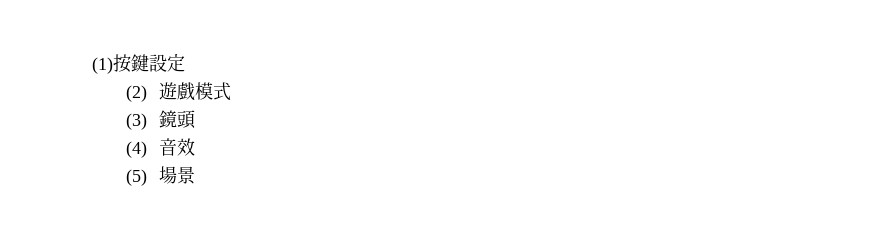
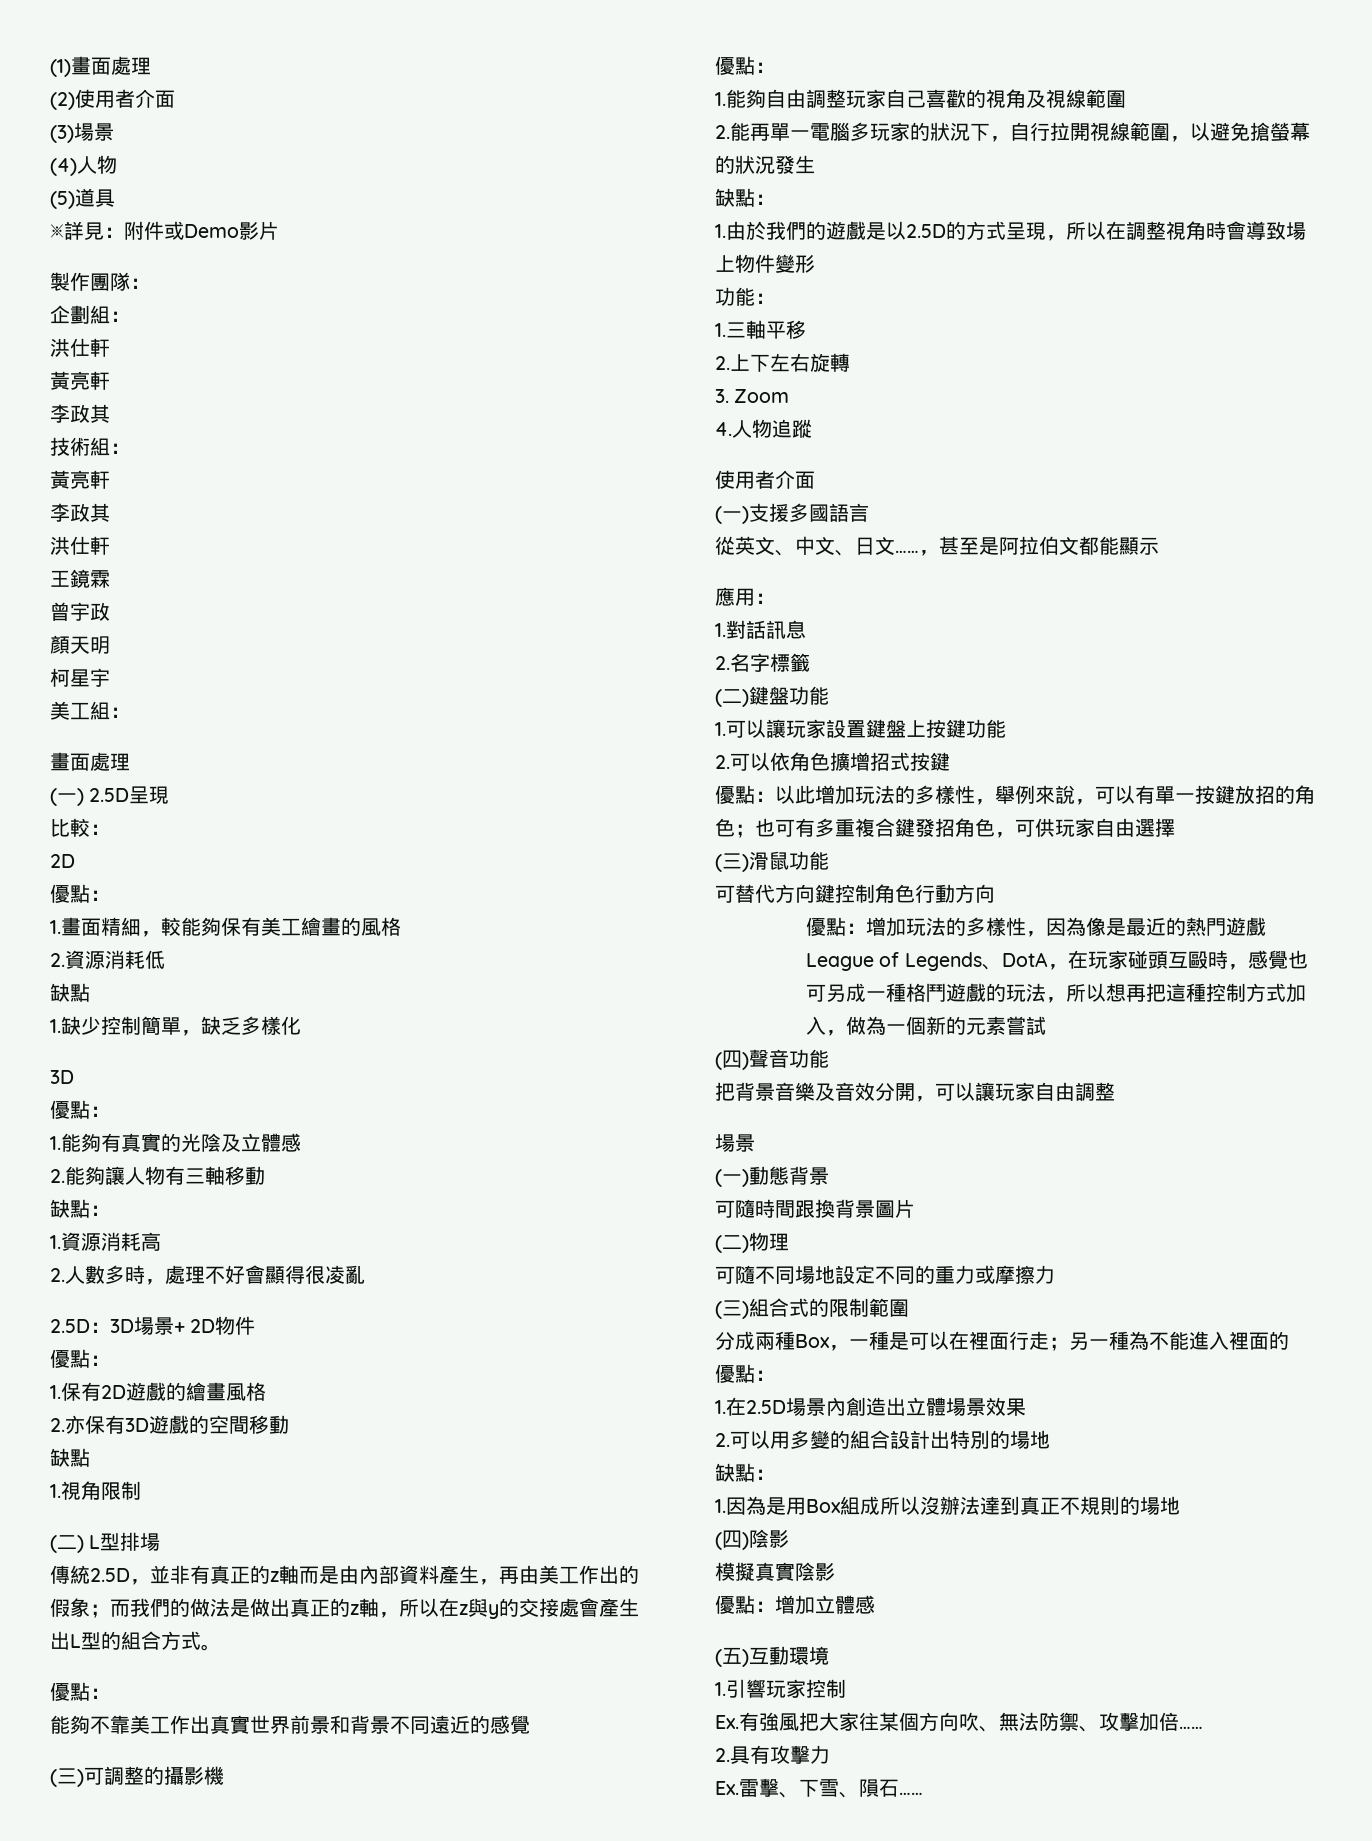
[113,53,185,73] [125,82,232,102] [125,110,197,130] [125,138,196,158] [125,166,196,186] 按鍵設定 // (2)遊戲模式 // (3)鏡頭 // (4)音效 // (5)場景 -> [71,56,151,75] [50,89,175,110] [50,123,114,143] [50,155,117,176] [50,188,115,209] [50,221,279,240] [50,272,150,291] [50,305,130,324] [50,338,110,357] [50,371,110,390] [50,404,110,423] [50,437,130,456] [50,470,110,489] [50,503,110,522] [50,536,110,555] [50,569,110,588] [50,602,110,621] [50,635,110,654] [50,668,110,687] [50,701,130,720] [50,752,130,771] [50,786,170,806] [50,818,110,837] [50,854,75,868] [50,884,110,903] [50,917,401,937] [50,950,165,969] [50,983,90,1002] [50,1016,301,1036] [50,1070,74,1084] [50,1100,110,1119] [50,1133,301,1152] [50,1166,265,1185] [50,1199,110,1218] [50,1232,161,1251] [50,1265,365,1285] [50,1316,256,1335] [50,1349,110,1368] [50,1382,266,1401] [50,1415,289,1434] [50,1448,90,1467] [50,1481,141,1500] [50,1532,161,1553] [50,1565,639,1585] [50,1598,639,1619] [50,1631,221,1651] [50,1682,110,1701] [50,1715,530,1734] [50,1766,224,1787] [715,56,775,75] [715,89,1126,108] [715,122,1310,142] [715,155,815,174] [715,188,775,207] [715,221,1306,241] [715,254,815,273] [715,287,775,306] [715,320,806,339] [715,353,850,372] [715,389,790,403] [715,419,812,438] [715,470,815,489] [715,503,869,524] [715,536,1159,556] [715,587,775,606] [715,620,806,639] [715,653,810,672] [715,686,829,707] [715,719,1006,738] [715,752,950,771] [715,785,1315,805] [715,818,1175,838] [715,851,829,872] [715,884,995,903] [806,917,1267,937] [806,950,1308,971] [806,983,1307,1003] [806,1016,1047,1036] [715,1049,829,1070] [715,1082,1115,1102] [715,1134,755,1152] [715,1166,829,1187] [715,1199,915,1218] [715,1232,789,1253] [715,1265,1055,1284] [715,1298,909,1319] [715,1331,1289,1351] [715,1364,775,1383] [715,1397,1026,1416] [715,1430,1050,1449] [715,1463,775,1482] [715,1496,1180,1515] [715,1529,789,1550] [715,1562,835,1581] [715,1595,875,1615] [715,1646,829,1667] [715,1679,846,1698] [715,1712,1203,1732] [715,1745,830,1764] [715,1778,923,1798] 畫面處理 // (2)使用者介面 // (3)場景 // (4)人物 // (5)道具 // ※詳見：附件或Demo影片 // 製作團隊： // 企劃組： // 洪仕軒 // 黃亮軒 // 李政其 // 技術組： // 黃亮軒 // 李政其 // 洪仕軒 // 王鏡霖 // 曾宇政 // 顏天明 // 柯星宇 // 美工組： // 畫面處理 // (一) 2.5D呈現 // 比較： // 2D // 優點： // 1.畫面精細，較能夠保有美工繪畫的風格 // 2.資源消耗低 // 缺點 // 1.缺少控制簡單，缺乏多樣化 // 3D // 優點： // 1.能夠有真實的光陰及立體感 // 2.能夠讓人物有三軸移動 // 缺點： // 1.資源消耗高 // 2.人數多時，處理不好會顯得很凌亂 // 2.5D：3D場景+ 2D物件 // 優點： // 1.保有2D遊戲的繪畫風格 // 2.亦保有3D遊戲的空間移動 // 缺點 // 1.視角限制 // (二) L型排場 // 傳統2.5D，並非有真正的z軸而是由內部資料產生，再由美工作出的假象；而我們的做法是做出真正的z軸，所以在z與y的交接處會產生出L型的組合方式。 // 優點： // 能夠不靠美工作出真實世界前景和背景不同遠近的感覺 // (三)可調整的攝影機 // 優點： // 1.能夠自由調整玩家自己喜歡的視角及視線範圍 // 2.能再單一電腦多玩家的狀況下，自行拉開視線範圍，以避免搶螢幕的狀況發生 // 缺點： // 1.由於我們的遊戲是以2.5D的方式呈現，所以在調整視角時會導致場上物件變形 // 功能： // 1.三軸平移 // 2.上下左右旋轉 // 3. Zoom // 4.人物追蹤 // 使用者介面 // (一)支援多國語言 // 從英文、中文、日文……，甚至是阿拉伯文都能顯示 // 應用： // 1.對話訊息 // 2.名字標籤 // (二)鍵盤功能 // 1.可以讓玩家設置鍵盤上按鍵功能 // 2.可以依角色擴增招式按鍵 // 優點：以此增加玩法的多樣性，舉例來說，可以有單一按鍵放招的角色；也可有多重複合鍵發招角色，可供玩家自由選擇 // (三)滑鼠功能 // 可替代方向鍵控制角色行動方向 // 優點：增加玩法的多樣性，因為像是最近的熱門遊戲League of Legends、DotA，在玩家碰頭互毆時，感覺也可另成一種格鬥遊戲的玩法，所以想再把這種控制方式加入，做為一個新的元素嘗試 // (四)聲音功能 // 把背景音樂及音效分開，可以讓玩家自由調整 // 場景 // (一)動態背景 // 可隨時間跟換背景圖片 // (二)物理 // 可隨不同場地設定不同的重力或摩擦力 // (三)組合式的限制範圍 // 分成兩種Box，一種是可以在裡面行走；另一種為不能進入裡面的 // 優點： // 1.在2.5D場景內創造出立體場景效果 // 2.可以用多變的組合設計出特別的場地 // 缺點： // 1.因為是用Box組成所以沒辦法達到真正不規則的場地 // (四)陰影 // 模擬真實陰影 // 優點：增加立體感 // (五)互動環境 // 1.引響玩家控制 // Ex.有強風把大家往某個方向吹、無法防禦、攻擊加倍…… // 2.具有攻擊力 // Ex.雷擊、下雪、隕石……

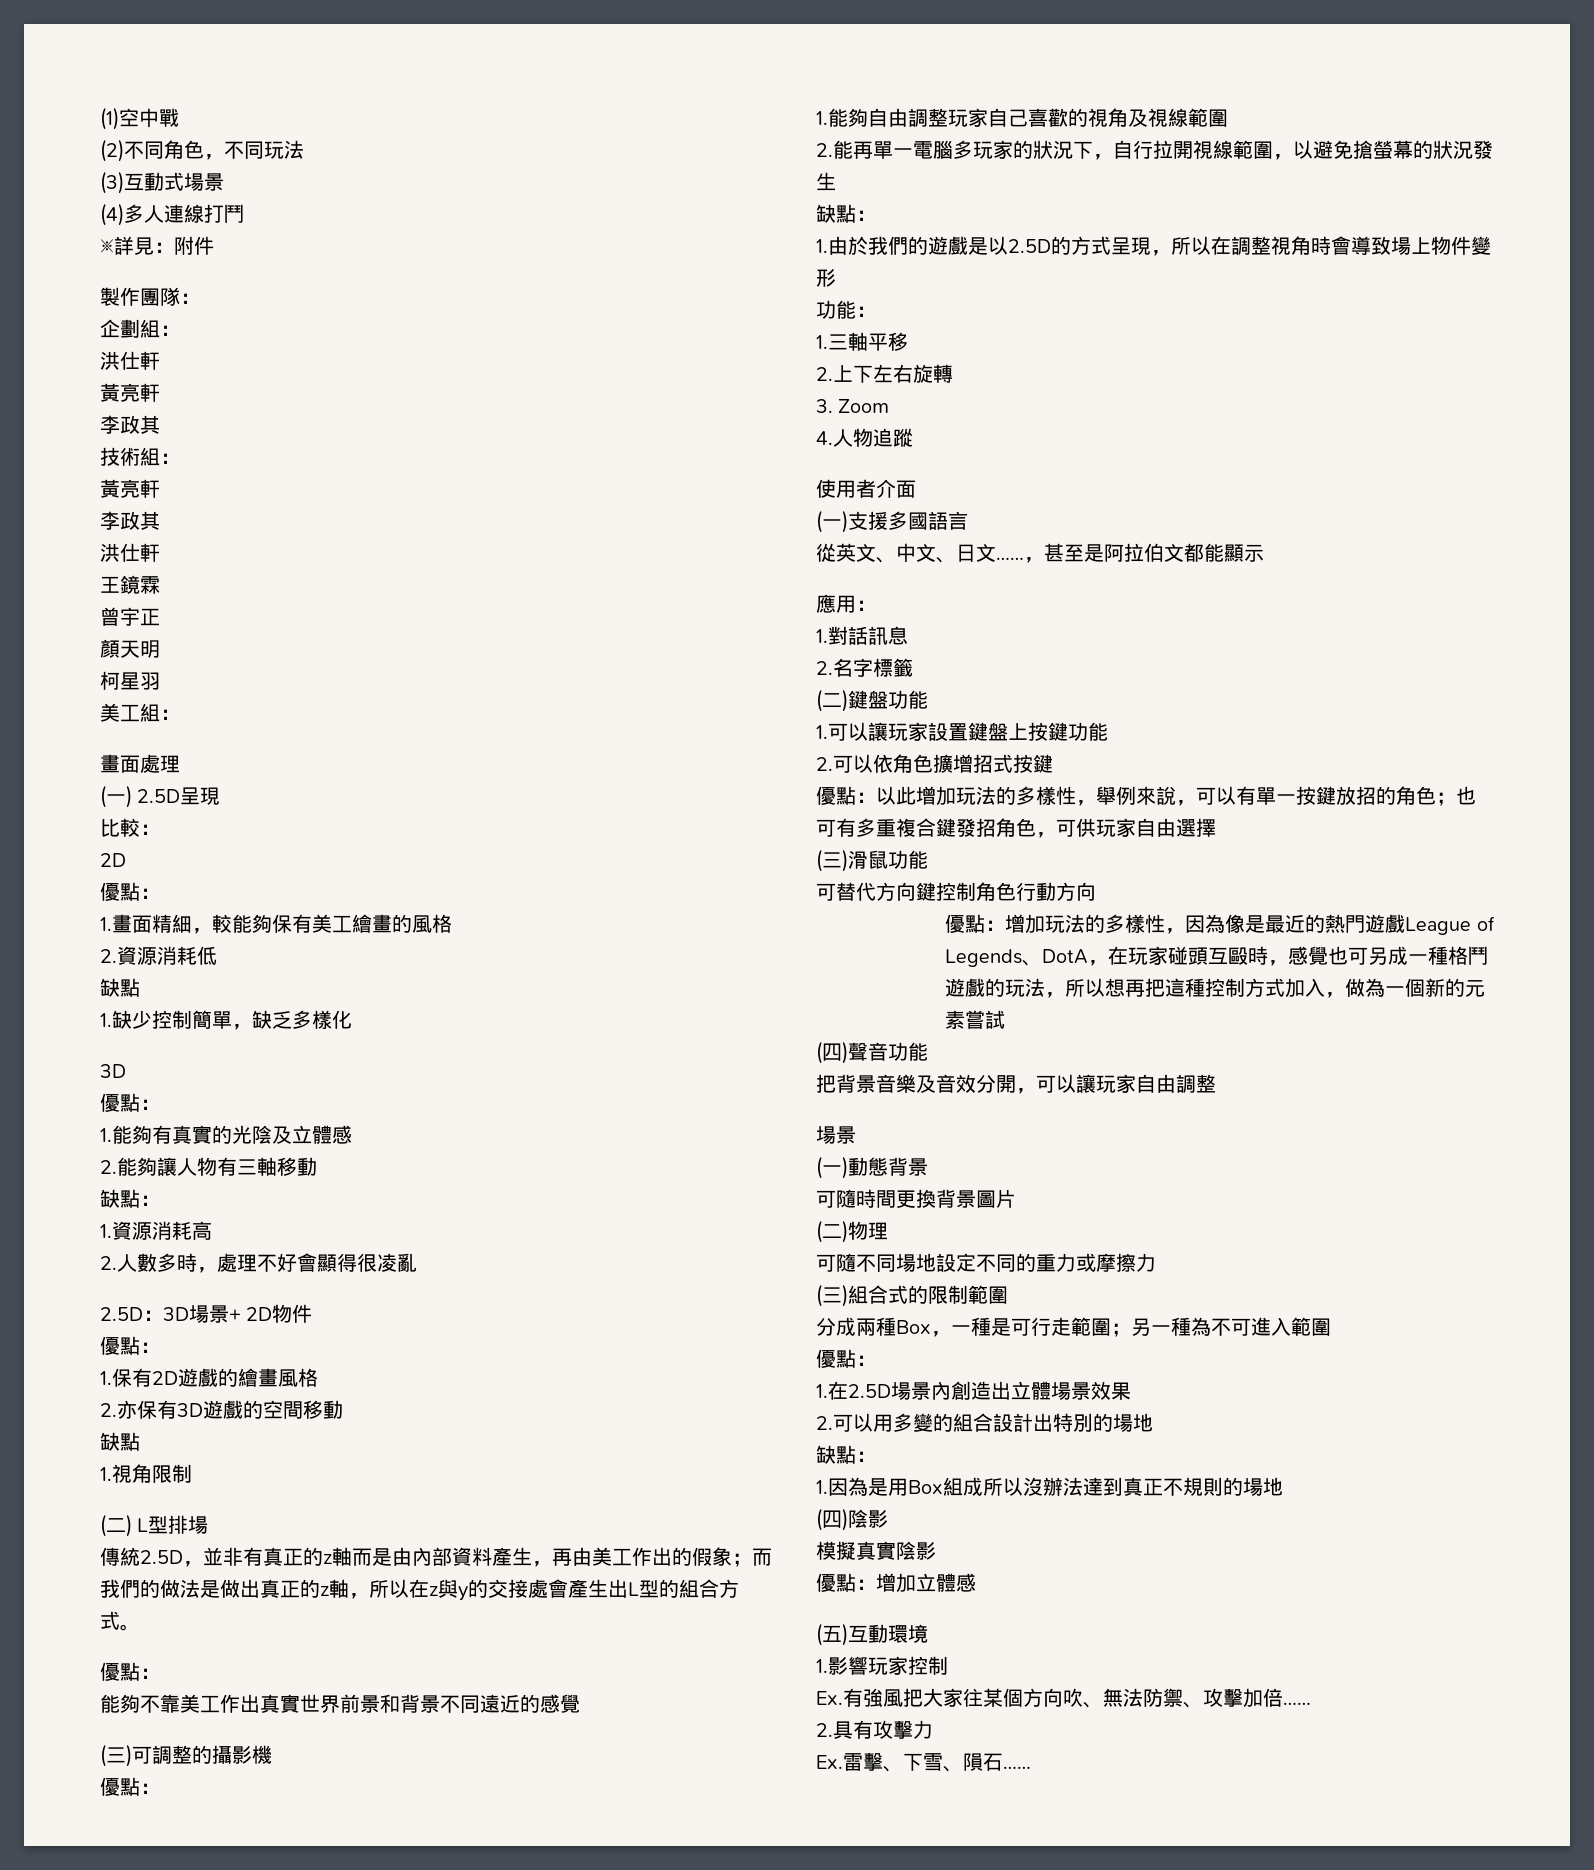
[71,56,151,75] 畫面處理 -> [119,108,179,127] 空中戰
[75,89,175,108] 使用者介面 -> [124,140,304,160] 不同角色，不同玩法
(74, 134) none -> [124,172,184,191] 互動式
[77,155,117,174] [50,188,115,209] 人物 // (5)道具 -> [124,204,244,223] 多人連線打鬥
[164,221,279,240] 或Demo影片 -> (214, 245) none
[90,602,110,621] 政 -> [140,608,160,626] 正
[90,668,110,687] 宇 -> [140,672,160,690] 羽
[795,1200,815,1218] 跟 -> [896,1190,916,1208] 更
[929,1331,1289,1351] 以在裡面行走；另一種為不能進入裡面的 -> [1031,1317,1331,1337] 行走範圍；另一種為不可進入範圍
[726,1679,746,1698] 引 -> [828,1656,848,1675] 影

